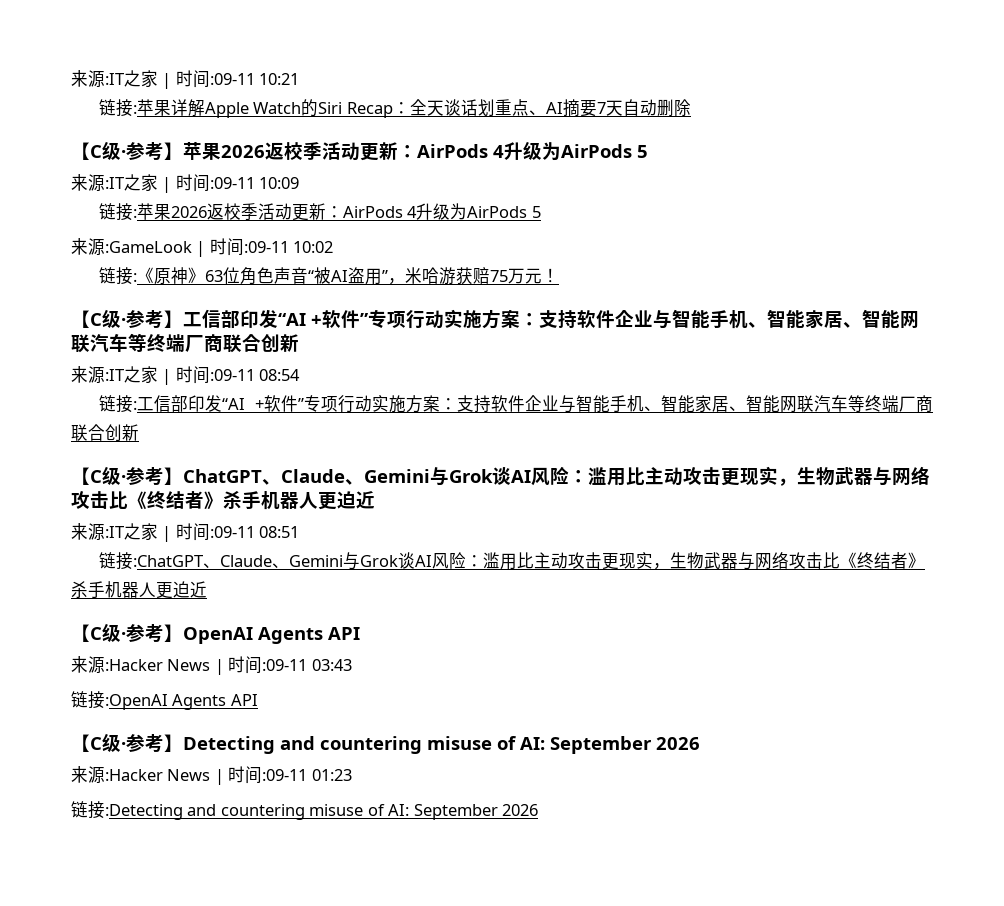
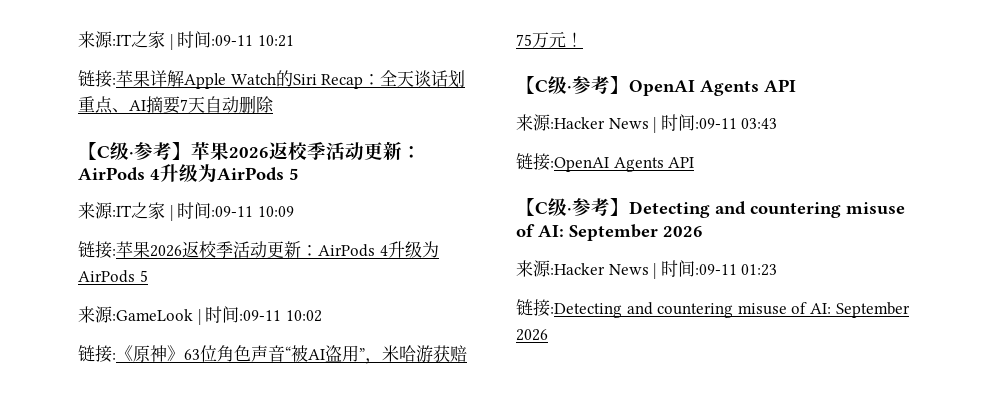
[71,309,919,329] [71,333,299,353] [71,366,301,385] [98,395,933,413] [71,424,139,442] [71,466,930,486] [71,490,375,510] [71,523,300,542] [98,552,925,570] [71,581,207,599] // 【C级·参考】工信部印发“AI +软件”专项行动实施方案：支持软件企业与智能手机、智能家居、智能网联汽车等终端厂商联合创新 // 来源:IT之家 | 时间:09-11 08:54 // 链接:工信部印发“AI +软件”专项行动实施方案：支持软件企业与智能手机、智能家居、智能网联汽车等终端厂商联合创新 // 【C级·参考】ChatGPT、Claude、Gemini与Grok谈AI风险：滥用比主动攻击更现实，生物武器与网络攻击比《终结者》杀手机器人更迫近 // 来源:IT之家 | 时间:09-11 08:51 // 链接:ChatGPT、Claude、Gemini与Grok谈AI风险：滥用比主动攻击更现实，生物武器与网络攻击比《终结者》杀手机器人更迫近 -> (583, 39) none

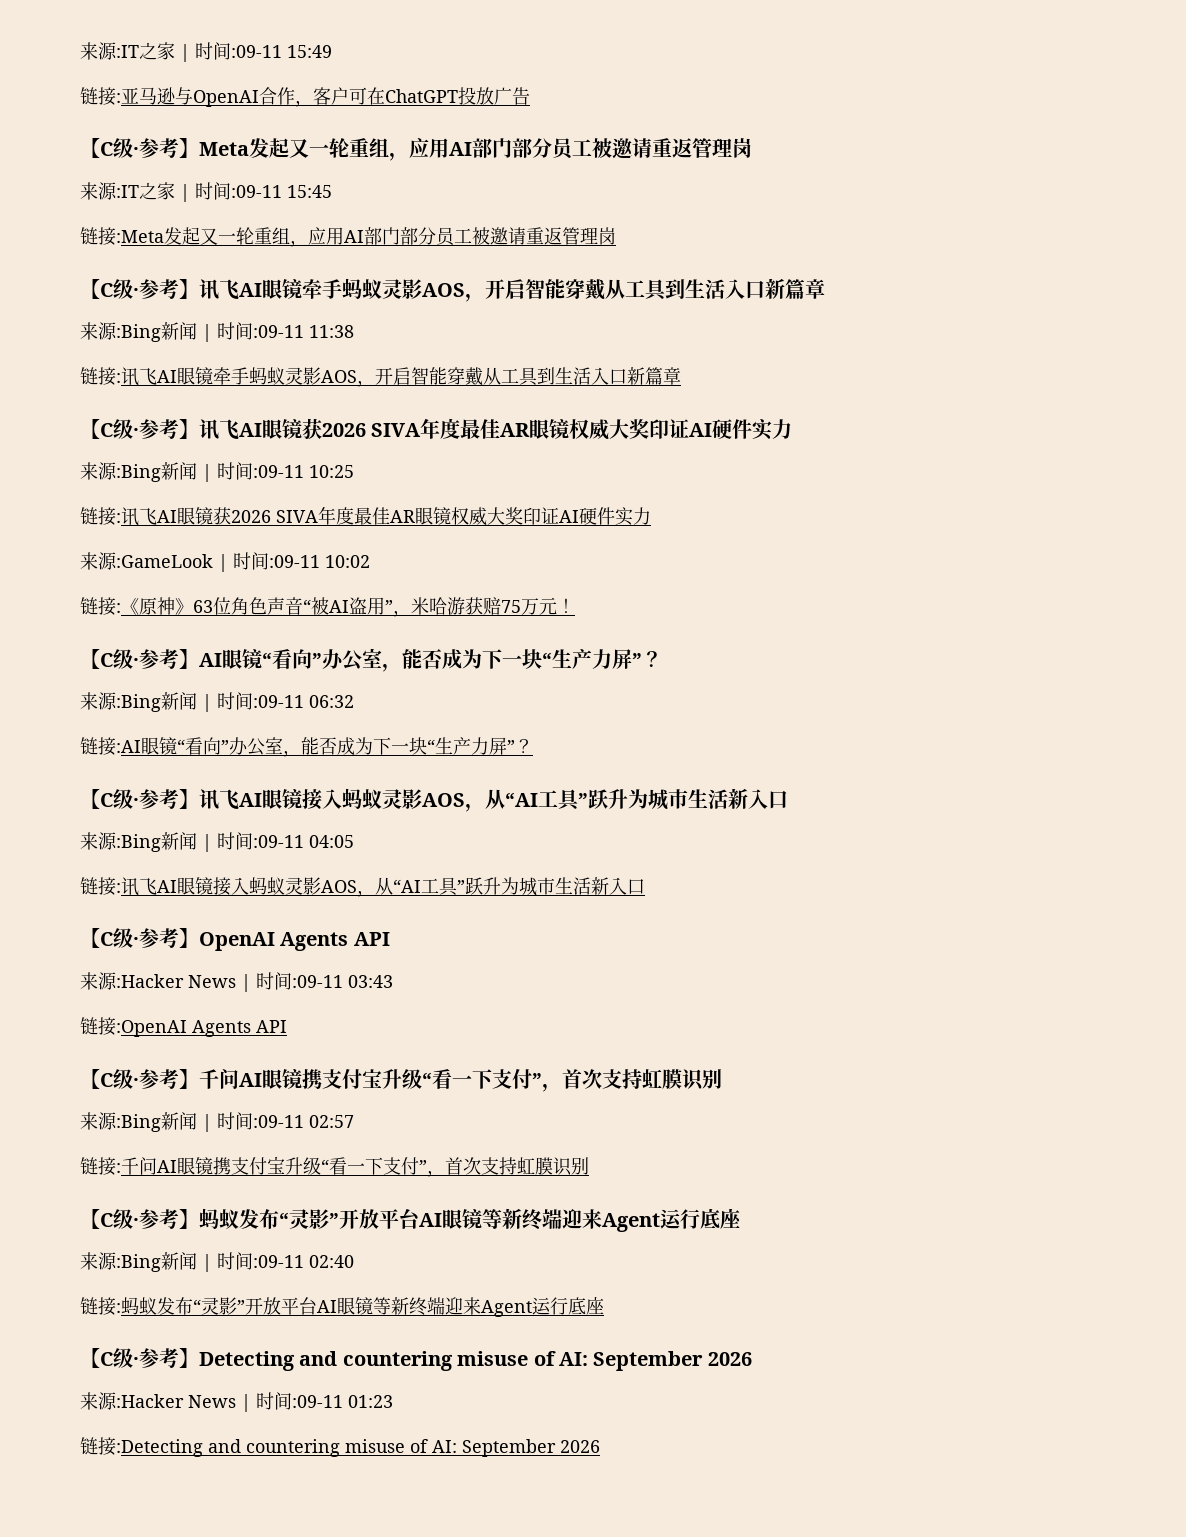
[78,31,294,50] [78,70,466,89] [78,95,274,114] [78,141,421,160] [78,164,299,182] [78,202,294,221] [78,241,439,259] [78,270,148,283] 来源:IT之家 | 时间:09-11 10:21 // 链接:苹果详解Apple Watch的Siri Recap：全天谈话划重点、AI摘要7天自动删除 // 【C级·参考】苹果2026返校季活动更新：AirPods 4升级为AirPods 5 // 来源:IT之家 | 时间:09-11 10:09 // 链接:苹果2026返校季活动更新：AirPods 4升级为AirPods 5 -> [80,42,332,62] [80,87,530,107] [80,138,752,161] [80,182,332,202] [80,227,616,247] [80,278,825,302] [80,322,354,342] [80,367,681,387] [80,418,793,440] [80,462,354,482] [80,506,651,526] 来源:IT之家 | 时间:09-11 15:49 // 链接:亚马逊与OpenAI合作，客户可在ChatGPT投放广告 // 【C级·参考】Meta发起又一轮重组，应用AI部门部分员工被邀请重返管理岗 // 来源:IT之家 | 时间:09-11 15:45 // 链接:Meta发起又一轮重组，应用AI部门部分员工被邀请重返管理岗 // 【C级·参考】讯飞AI眼镜牵手蚂蚁灵影AOS，开启智能穿戴从工具到生活入口新篇章 // 来源:Bing新闻 | 时间:09-11 11:38 // 链接:讯飞AI眼镜牵手蚂蚁灵影AOS，开启智能穿戴从工具到生活入口新篇章 // 【C级·参考】讯飞AI眼镜获2026 SIVA年度最佳AR眼镜权威大奖印证AI硬件实力 // 来源:Bing新闻 | 时间:09-11 10:25 // 链接:讯飞AI眼镜获2026 SIVA年度最佳AR眼镜权威大奖印证AI硬件实力
(583, 39) none -> [80,648,662,672] [80,692,354,712] [80,737,533,757] [80,788,788,812] [80,832,354,852] [80,877,645,897] // 【C级·参考】AI眼镜“看向”办公室，能否成为下一块“生产力屏”？ // 来源:Bing新闻 | 时间:09-11 06:32 // 链接:AI眼镜“看向”办公室，能否成为下一块“生产力屏”？ // 【C级·参考】讯飞AI眼镜接入蚂蚁灵影AOS，从“AI工具”跃升为城市生活新入口 // 来源:Bing新闻 | 时间:09-11 04:05 // 链接:讯飞AI眼镜接入蚂蚁灵影AOS，从“AI工具”跃升为城市生活新入口
(695, 162) none -> [80,1068,722,1092] [80,1112,354,1132] [80,1156,589,1177] [80,1208,741,1232] [80,1252,354,1272] [80,1297,604,1317] // 【C级·参考】千问AI眼镜携支付宝升级“看一下支付”，首次支持虹膜识别 // 来源:Bing新闻 | 时间:09-11 02:57 // 链接:千问AI眼镜携支付宝升级“看一下支付”，首次支持虹膜识别 // 【C级·参考】蚂蚁发布“灵影”开放平台AI眼镜等新终端迎来Agent运行底座 // 来源:Bing新闻 | 时间:09-11 02:40 // 链接:蚂蚁发布“灵影”开放平台AI眼镜等新终端迎来Agent运行底座

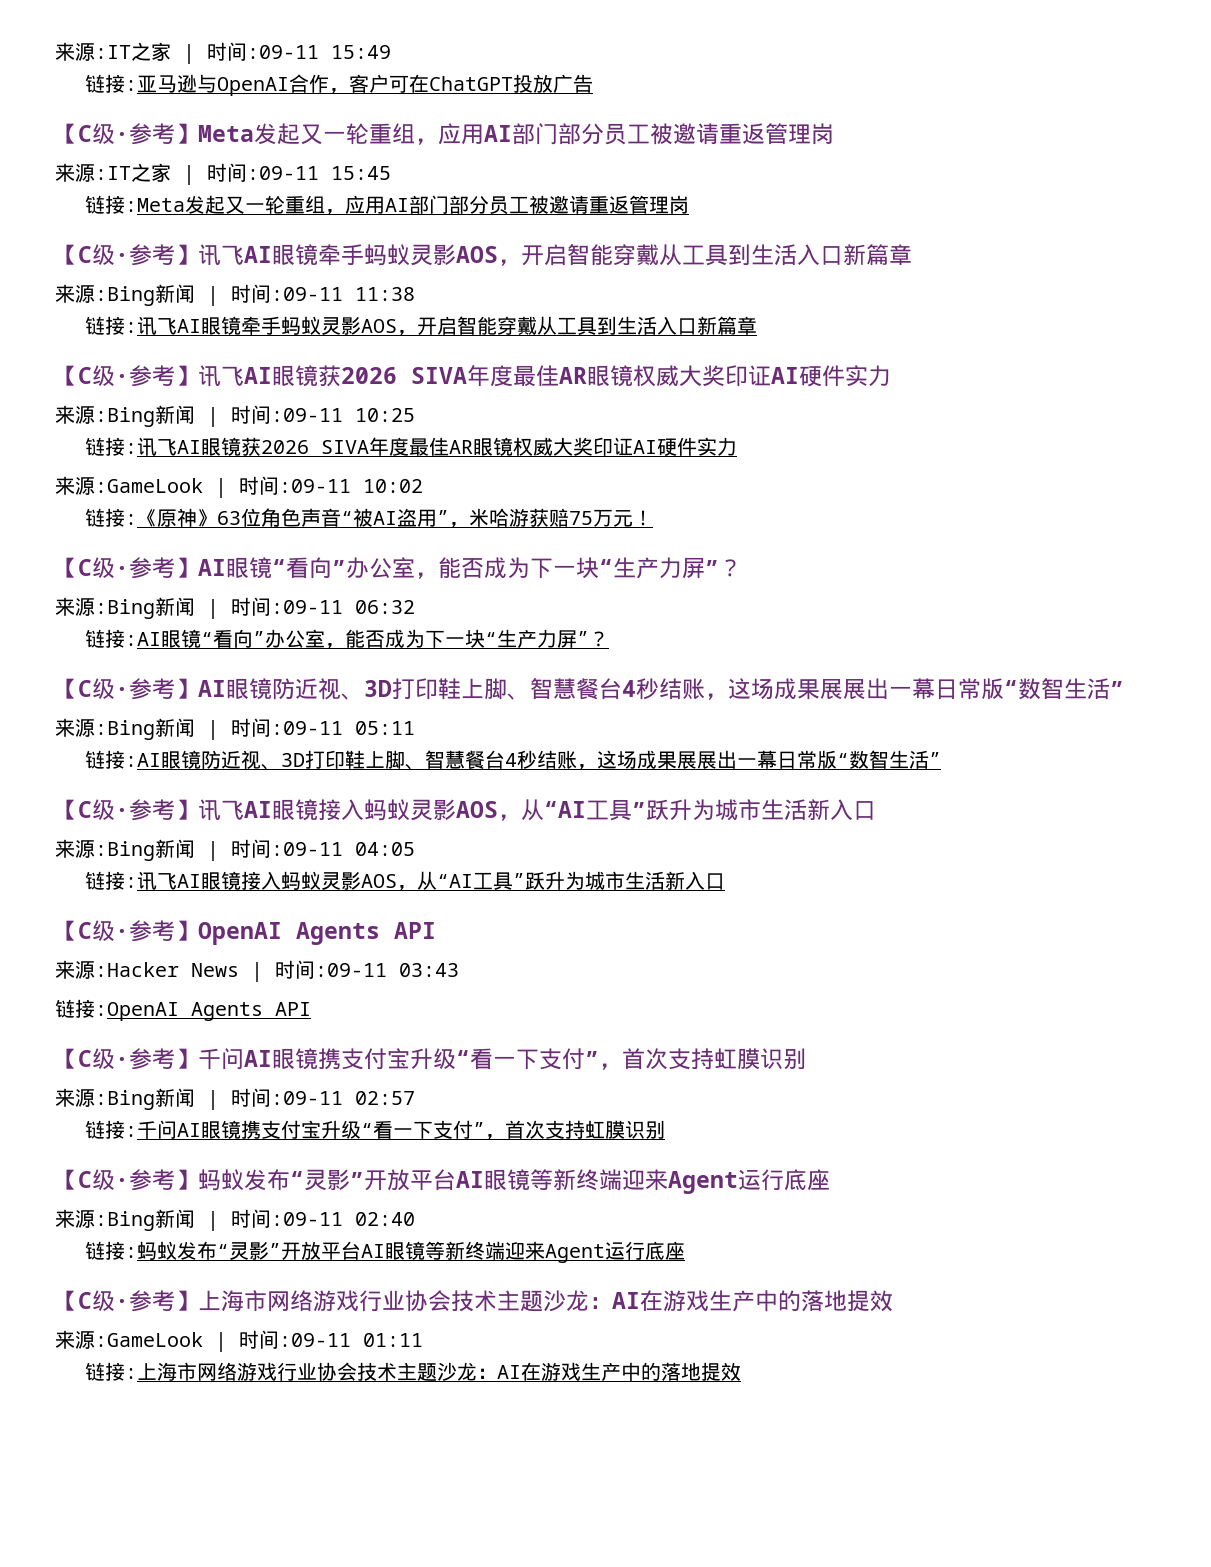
(533, 746) none -> [55,678,1124,700] [55,718,415,740] [84,750,941,770] // 【C级·参考】AI眼镜防近视、3D打印鞋上脚、智慧餐台4秒结账，这场成果展展出一幕日常版“数智生活” // 来源:Bing新闻 | 时间:09-11 05:11 // 链接:AI眼镜防近视、3D打印鞋上脚、智慧餐台4秒结账，这场成果展展出一幕日常版“数智生活”
[199,1351,752,1371] [80,1392,393,1412] [80,1437,600,1457] Detecting and countering misuse of AI: September 2026 // 来源:Hacker News | 时间:09-11 01:23 // 链接:Detecting and countering misuse of AI: September 2026 -> [198,1290,893,1312] [55,1330,423,1352] [84,1362,741,1381] 上海市网络游戏行业协会技术主题沙龙：AI在游戏生产中的落地提效 // 来源:GameLook | 时间:09-11 01:11 // 链接:上海市网络游戏行业协会技术主题沙龙：AI在游戏生产中的落地提效

